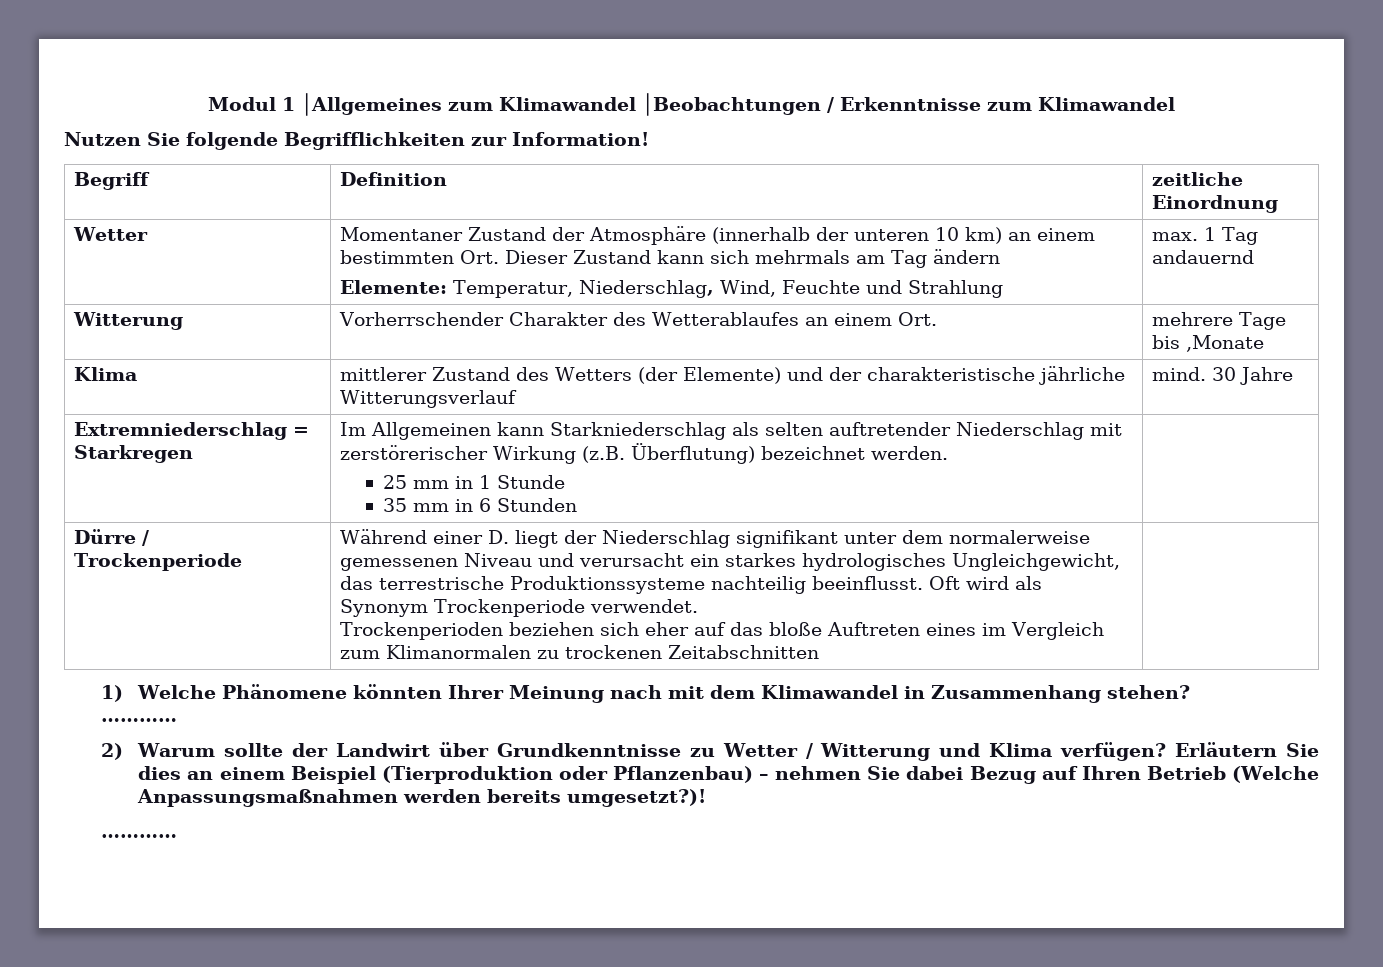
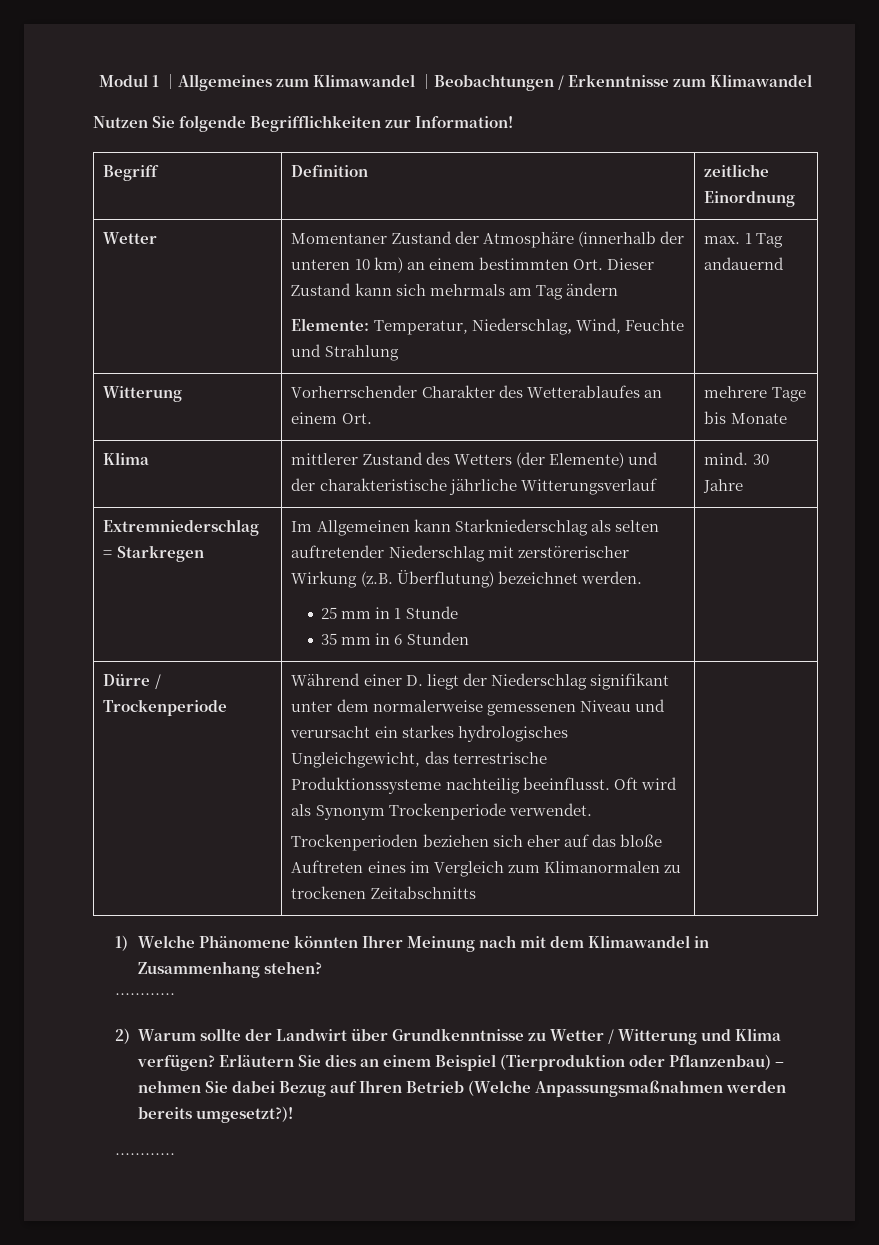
[1185,335,1264,352] ‚Monate -> [730,413,787,424] Monate
[667,645,819,659] Zeitabschnitten -> [370,886,476,899] Zeitabschnitts

